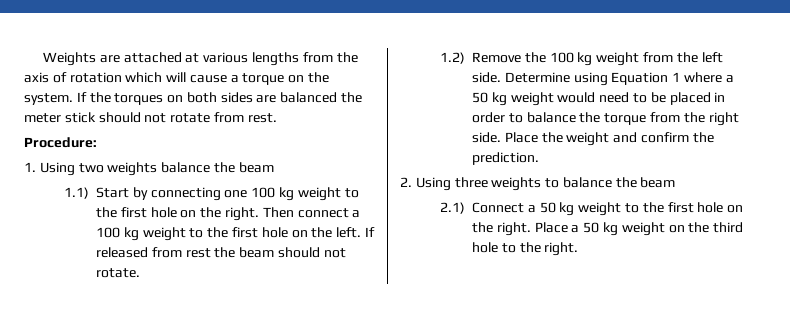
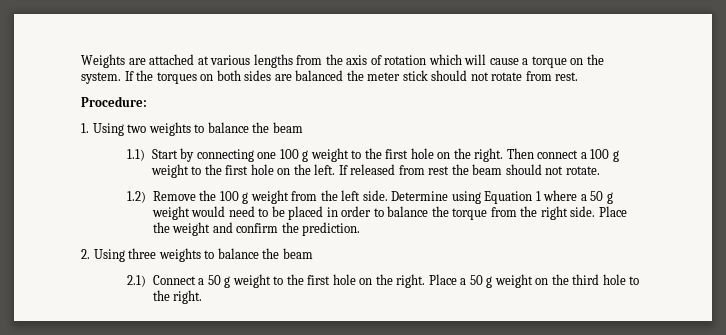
(158, 169) none -> [194,124,205,133] to
[279,187,295,201] kg -> [302,150,309,162] g
[123,227,139,241] kg -> [612,150,619,162] g
[577,52,593,66] kg -> [242,192,249,204] g
[491,92,507,106] kg -> [606,192,613,204] g
[559,202,575,216] kg -> [224,276,231,288] g
[603,222,619,236] kg -> [486,276,493,288] g

